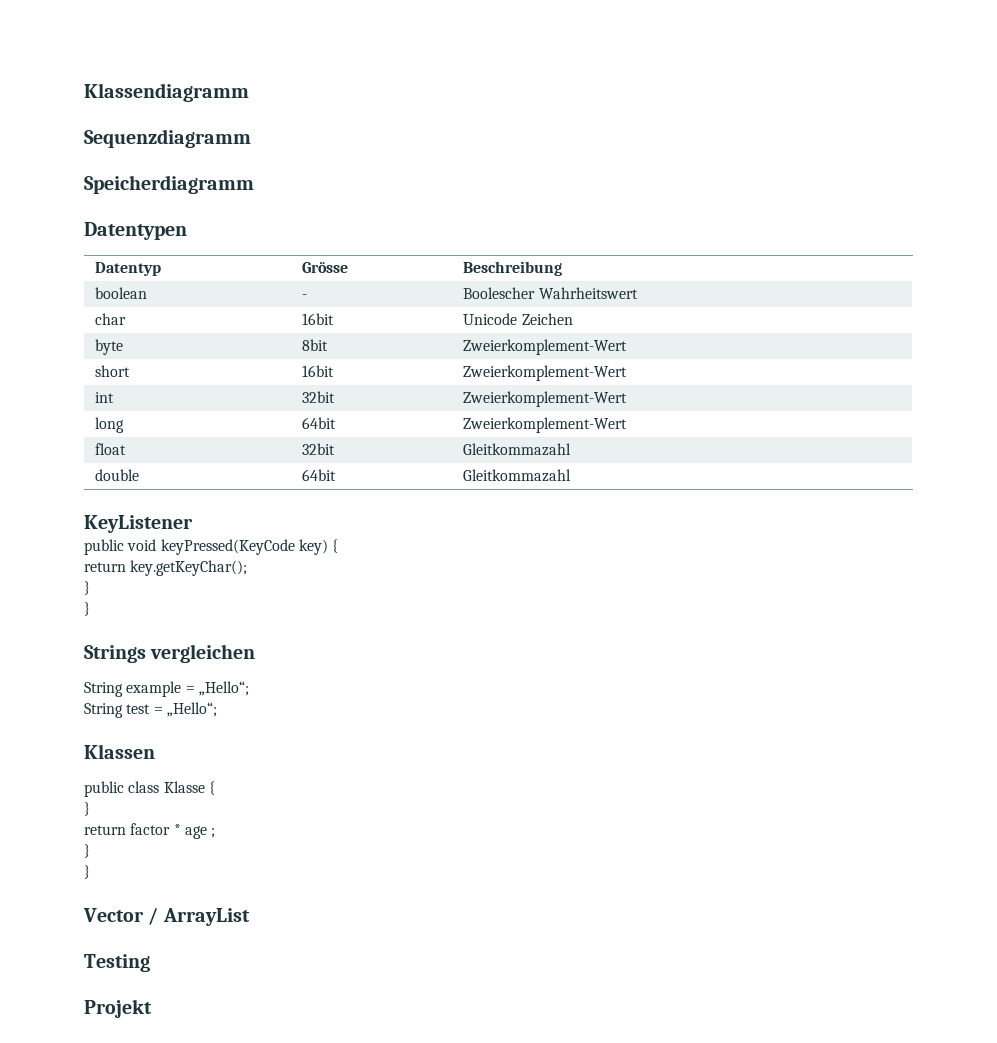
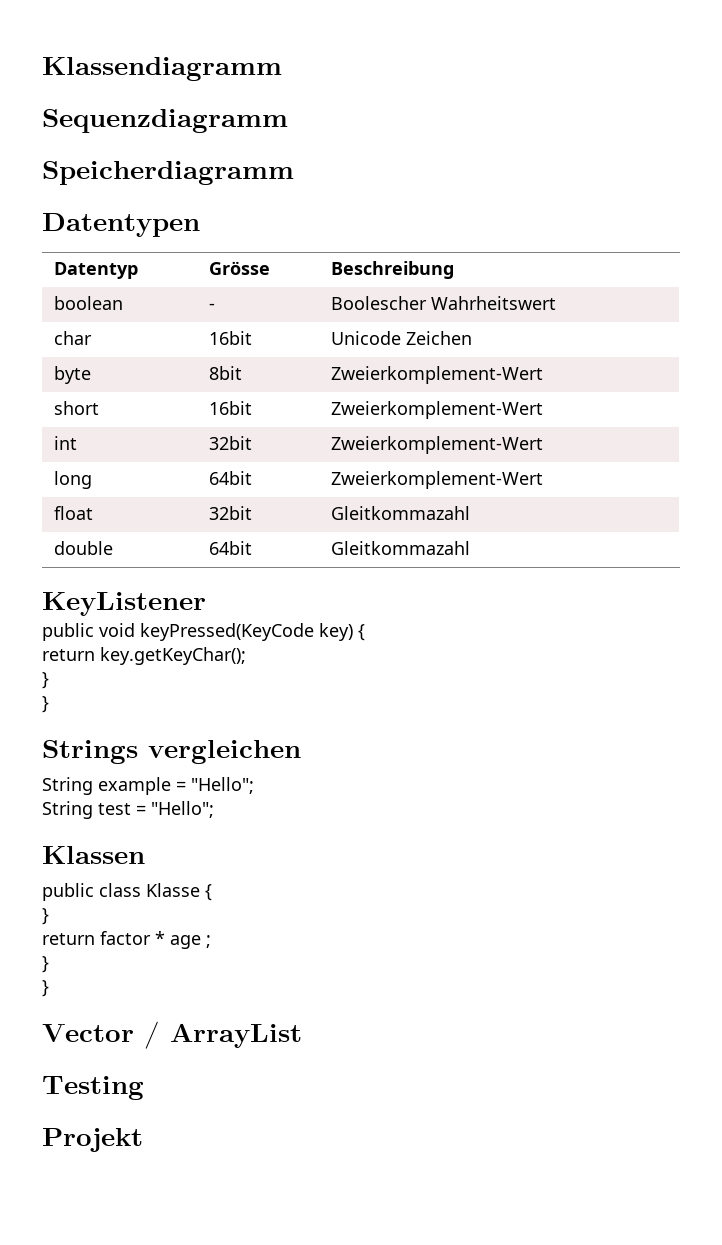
[198,681,249,696] „Hello“; -> [191,777,254,794] "Hello";
[166,702,217,717] „Hello“; -> [151,801,214,818] "Hello";

